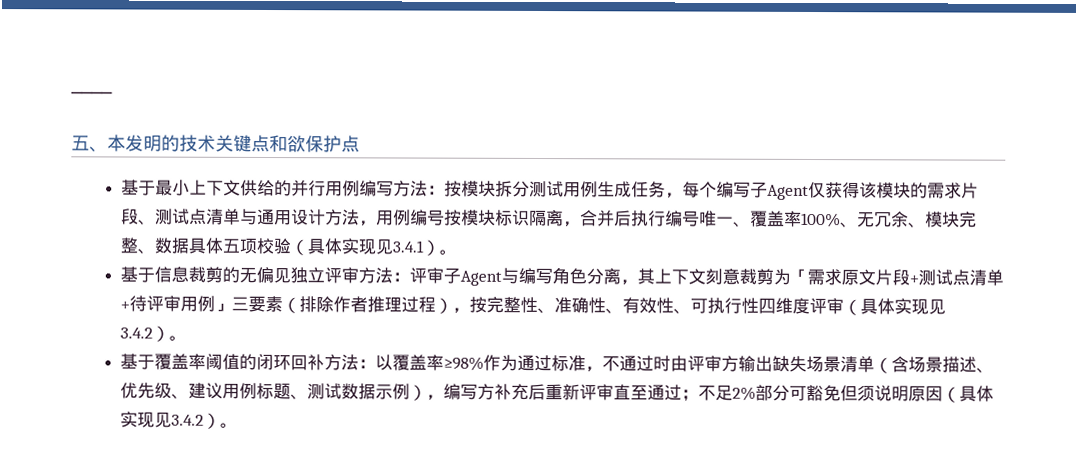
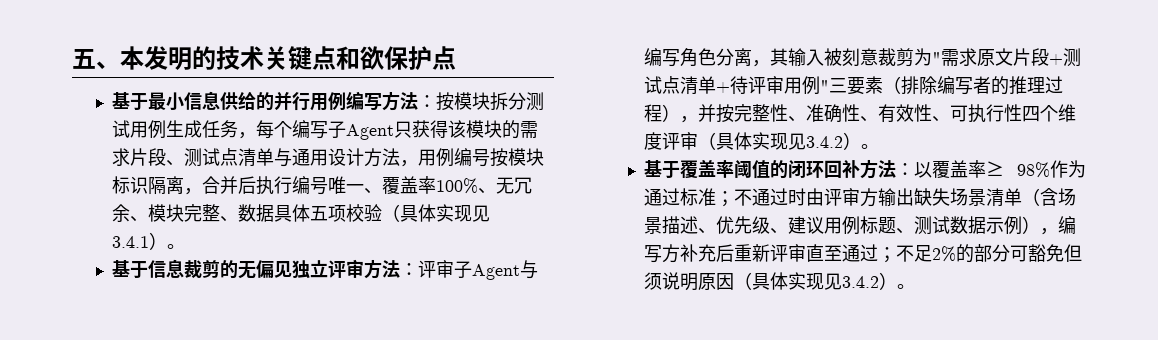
[70,91,113,100] ──── // -> (72, 59) none
[189,179,242,196] 上下文 -> [183,91,220,110] 信息
[808,181,827,199] 仅 -> [393,121,412,138] 只
[654,268,707,285] 上下文 -> [787,48,842,67] 输入被
[790,268,809,283] 「 -> [931,52,941,64] "
[214,302,233,312] 」 -> [819,80,829,92] "
[333,296,369,313] 作者 -> [936,76,1009,95] 编写者的
(471, 310) none -> [697,104,716,122] 并
(777, 305) none -> [1039,105,1058,122] 个
[443,356,485,371] ≥98% -> [985,161,1050,178] ≥ 98%
[585,366,604,373] ， -> [715,191,734,207] ；
(757, 393) none -> [955,244,974,263] 的

